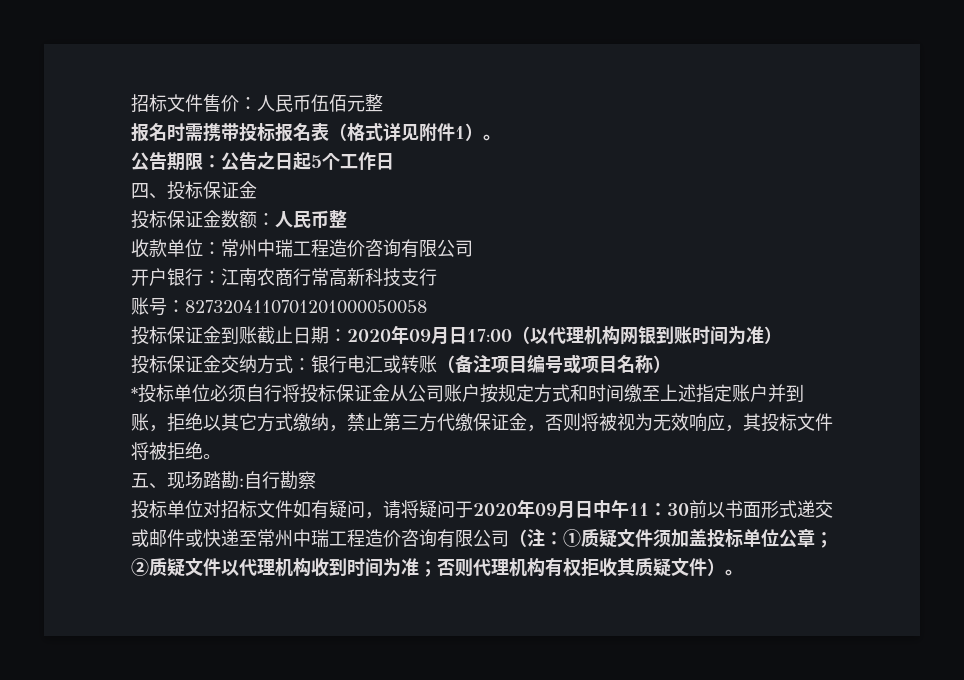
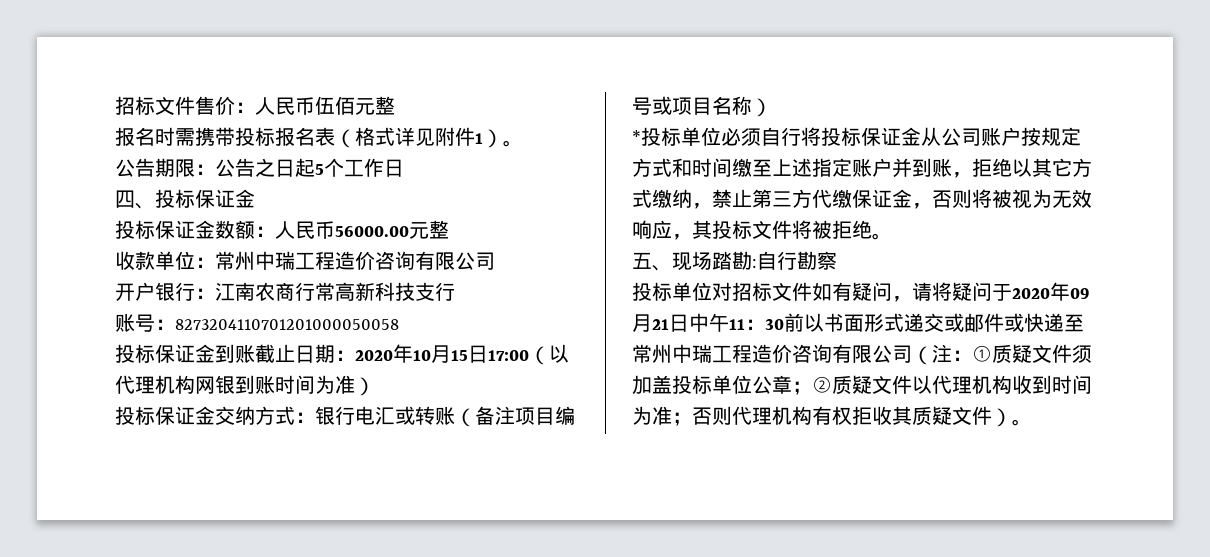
(329, 219) none -> [335,222,429,239] 56000.00元
[409,327,449,345] 09月 -> [413,345,468,363] 10月15
(575, 510) none -> [652,319,669,330] 21

